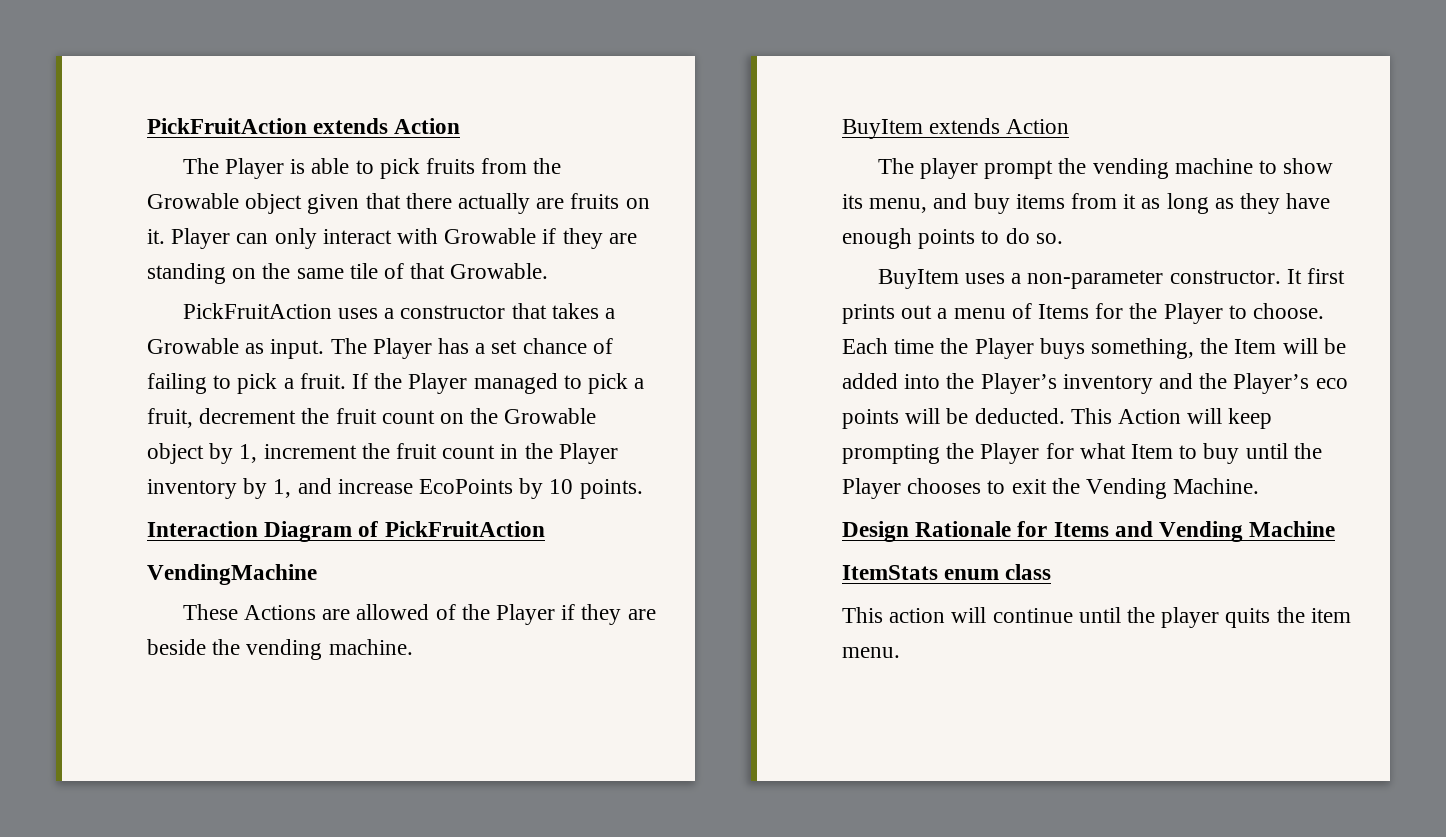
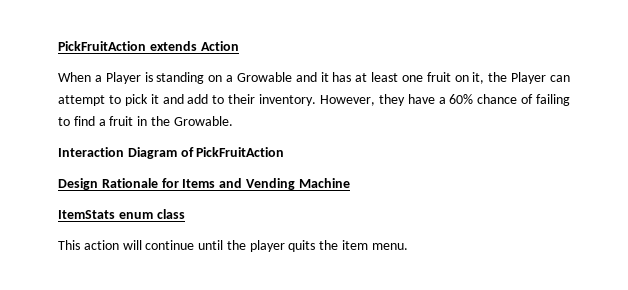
[182,158,562,179] [147,193,650,214] [147,228,637,249] [147,263,549,284] [182,303,615,319] [147,338,613,359] [147,373,645,394] [147,408,597,428] [147,443,618,464] [147,478,643,499] [147,521,545,542] [147,564,317,585] [182,604,656,625] [147,639,413,660] [842,118,1070,139] [877,158,1334,179] [842,193,1331,214] [842,228,1063,249] [877,268,1345,289] [842,303,1325,324] [842,338,1346,359] [842,373,1348,394] [842,408,1273,429] [842,443,1322,464] [842,478,1260,499] The Player is able to pick fruits from the Growable object given that there actually are fruits on it. Player can only interact with Growable if they are standing on the same tile of that Growable. // PickFruitAction uses a constructor that takes a Growable as input. The Player has a set chance of failing to pick a fruit. If the Player managed to pick a fruit, decrement the fruit count on the Growable object by 1, increment the fruit count in the Player inventory by 1, and increase EcoPoints by 10 points. // Interaction Diagram of PickFruitAction // VendingMachine // These Actions are allowed of the Player if they are beside the vending machine. // BuyItem extends Action // The player prompt the vending machine to show its menu, and buy items from it as long as they have enough points to do so. // BuyItem uses a non-parameter constructor. It first prints out a menu of Items for the Player to choose. Each time the Player buys something, the Item will be added into the Player’s inventory and the Player’s eco points will be deducted. This Action will keep prompting the Player for what Item to buy until the Player chooses to exit the Vending Machine. -> [58,72,571,84] [58,94,570,106] [58,116,233,126] [58,147,285,159] When a Player is standing on a Growable and it has at least one fruit on it, the Player can attempt to pick it and add to their inventory. However, they have a 60% chance of failing to find a fruit in the Growable. // Interaction Diagram of PickFruitAction

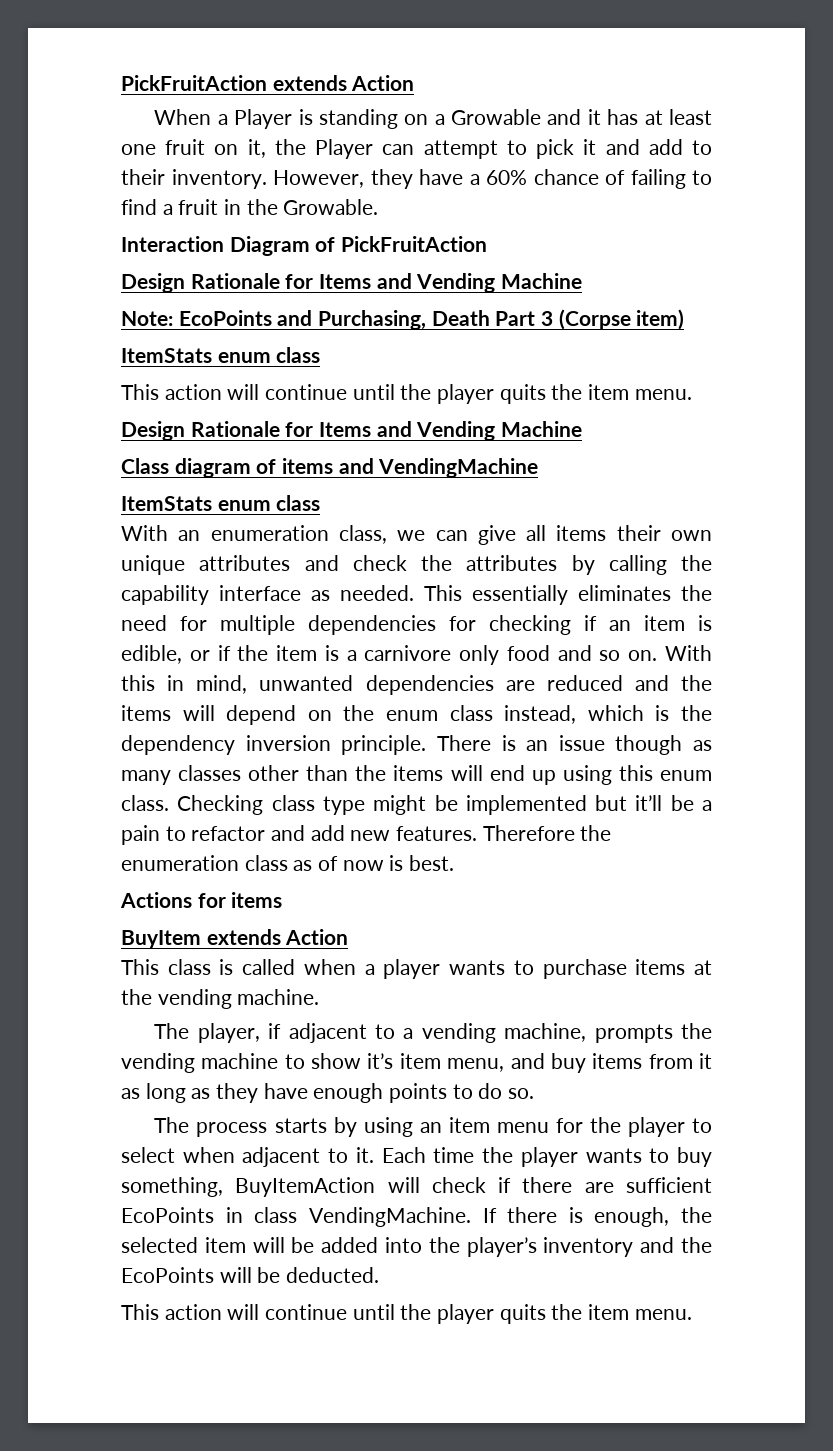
(350, 183) none -> [121,309,685,330] // Note: EcoPoints and Purchasing, Death Part 3 (Corpse item)
(408, 246) none -> [121,421,583,441] [121,458,539,478] [121,495,321,511] [121,525,712,545] [121,555,712,575] [121,585,712,605] [121,615,712,635] [121,645,712,665] [121,675,712,695] [121,705,713,725] [121,735,712,755] [121,765,712,785] [121,795,712,815] [121,825,612,845] [121,855,455,871] [120,892,283,908] [121,929,349,949] [121,959,712,979] [121,989,320,1009] [154,1023,712,1043] [121,1053,713,1073] [121,1083,535,1103] [154,1117,712,1137] [121,1147,713,1167] [121,1177,712,1197] [121,1207,712,1227] [121,1237,712,1257] [121,1267,380,1283] [121,1304,692,1324] // Design Rationale for Items and Vending Machine // Class diagram of items and VendingMachine // ItemStats enum class // With an enumeration class, we can give all items their own unique attributes and check the attributes by calling the capability interface as needed. This essentially eliminates the need for multiple dependencies for checking if an item is edible, or if the item is a carnivore only food and so on. With this in mind, unwanted dependencies are reduced and the items will depend on the enum class instead, which is the dependency inversion principle. There is an issue though as many classes other than the items will end up using this enum class. Checking class type might be implemented but it’ll be a pain to refactor and add new features. Therefore the enumeration class as of now is best. // Actions for items // BuyItem extends Action // This class is called when a player wants to purchase items at the vending machine. // The player, if adjacent to a vending machine, prompts the vending machine to show it’s item menu, and buy items from it as long as they have enough points to do so. // The process starts by using an item menu for the player to select when adjacent to it. Each time the player wants to buy something, BuyItemAction will check if there are sufficient EcoPoints in class VendingMachine. If there is enough, the selected item will be added into the player’s inventory and the EcoPoints will be deducted. // This action will continue until the player quits the item menu.

